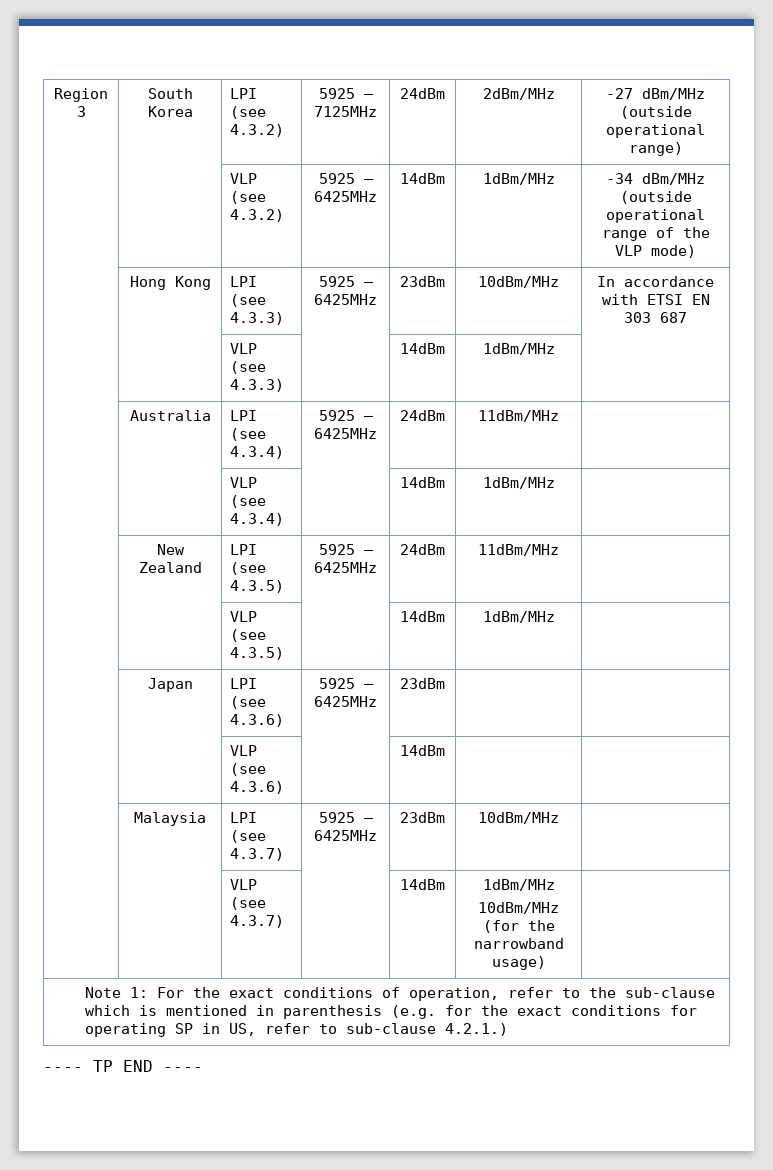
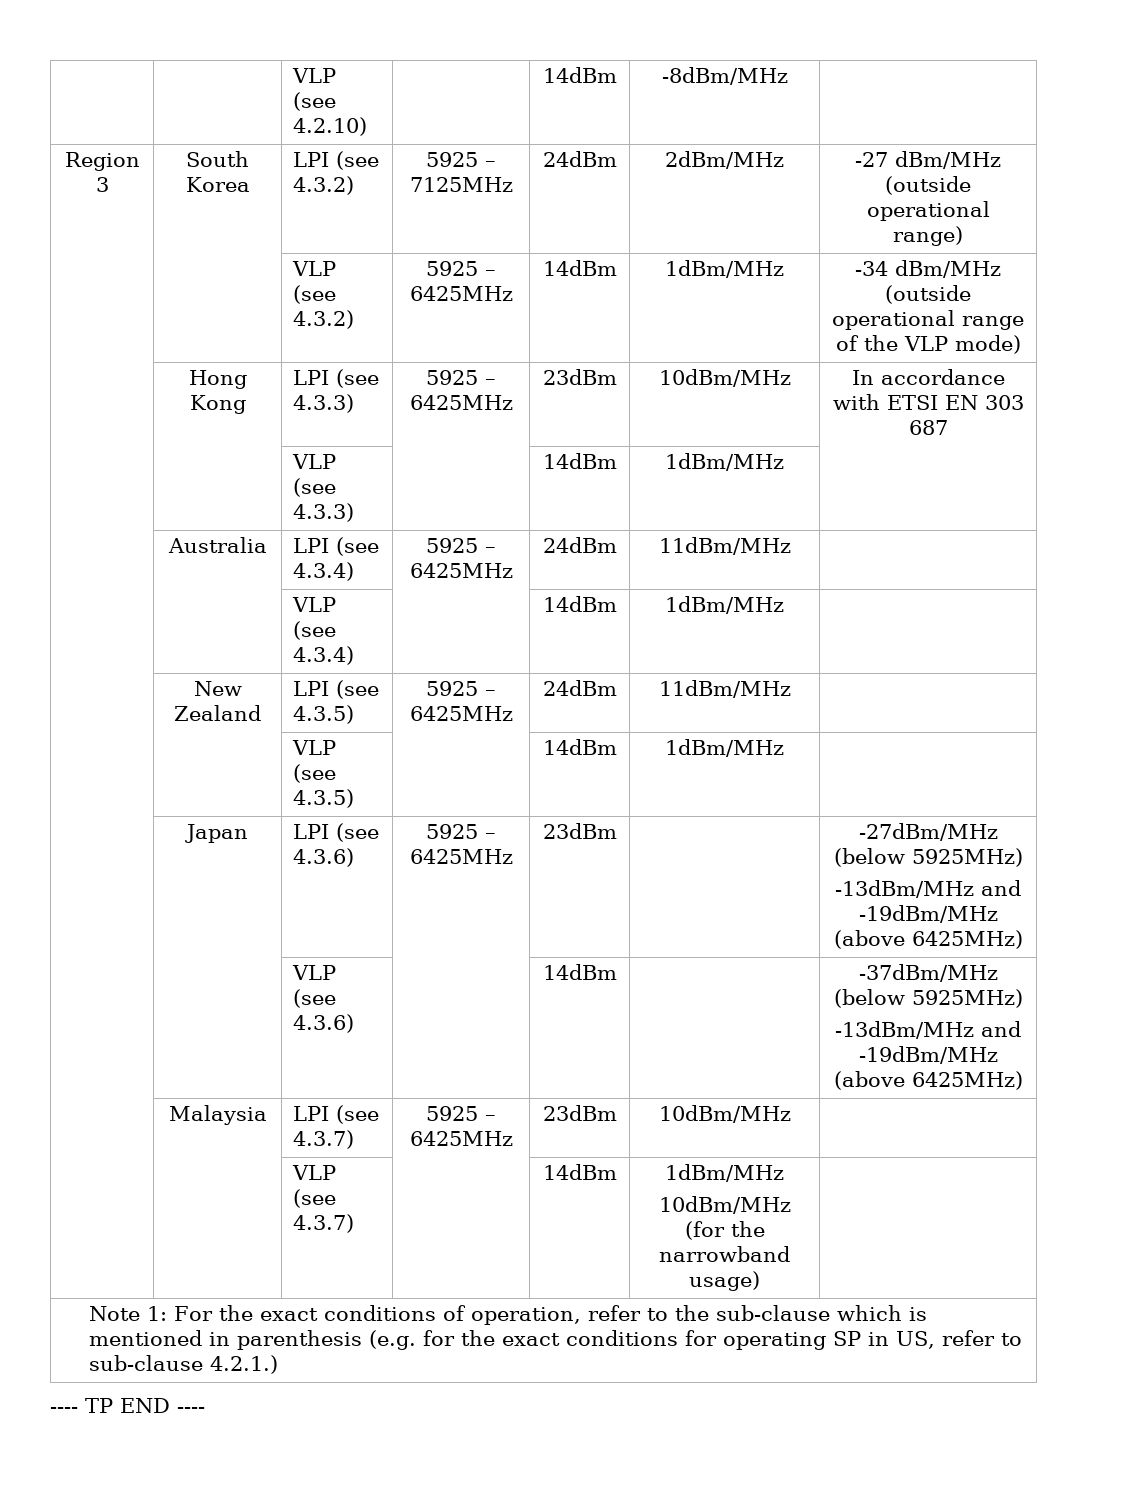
(54, 95) none -> [291,68,336,83] [292,92,336,111] [292,117,367,136] [542,67,617,83] [661,67,788,85] | | VLP (see 4.2.10) | | 14dBm | -8dBm/MHz | //
[229,745,257,756] [229,763,266,776] [229,781,284,794] [400,745,445,756] // | | VLP (see 4.3.6) | | 14dBm | | -> [858,823,998,841] [833,848,1023,867] [835,880,1021,898] [858,905,998,923] [833,930,1023,949] [291,965,336,980] [292,989,336,1008] [292,1014,354,1033] [542,964,617,980] [858,964,998,982] [833,989,1023,1008] [835,1021,1021,1039] [858,1046,998,1064] [833,1071,1023,1090] -27dBm/MHz (below 5925MHz) // -13dBm/MHz and -19dBm/MHz (above 6425MHz) // | | VLP (see 4.3.6) | | 14dBm | | -37dBm/MHz (below 5925MHz) // -13dBm/MHz and -19dBm/MHz (above 6425MHz)

